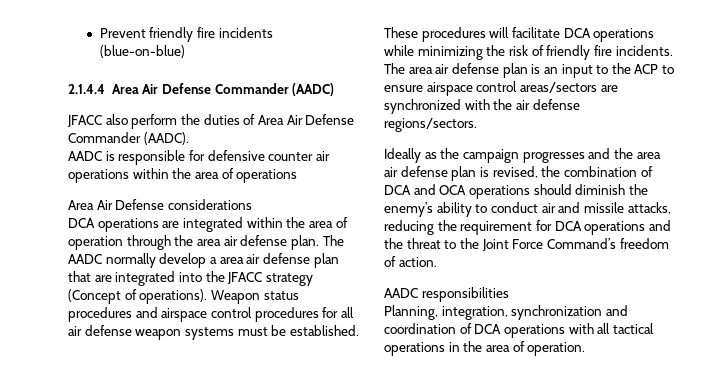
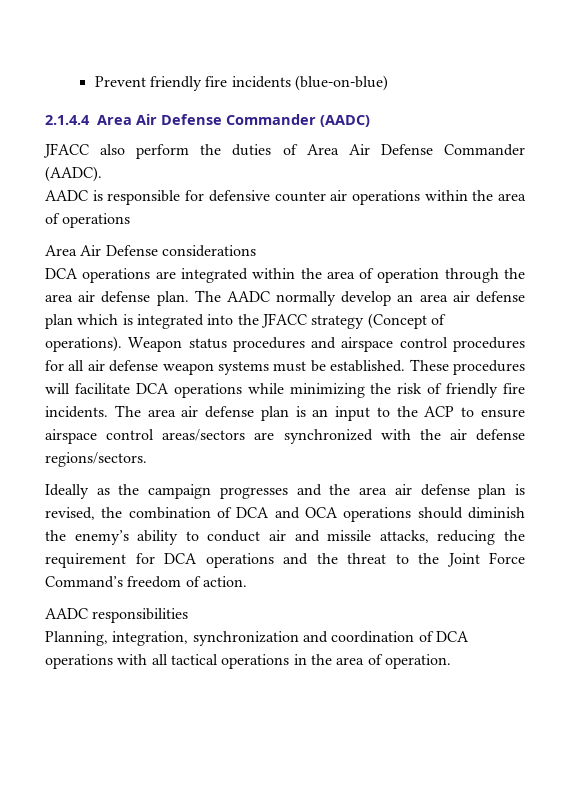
[209,253,339,268] [68,271,112,282] a area air defense plan that are -> [397,291,525,303] [45,314,133,329] an area air defense plan which is

